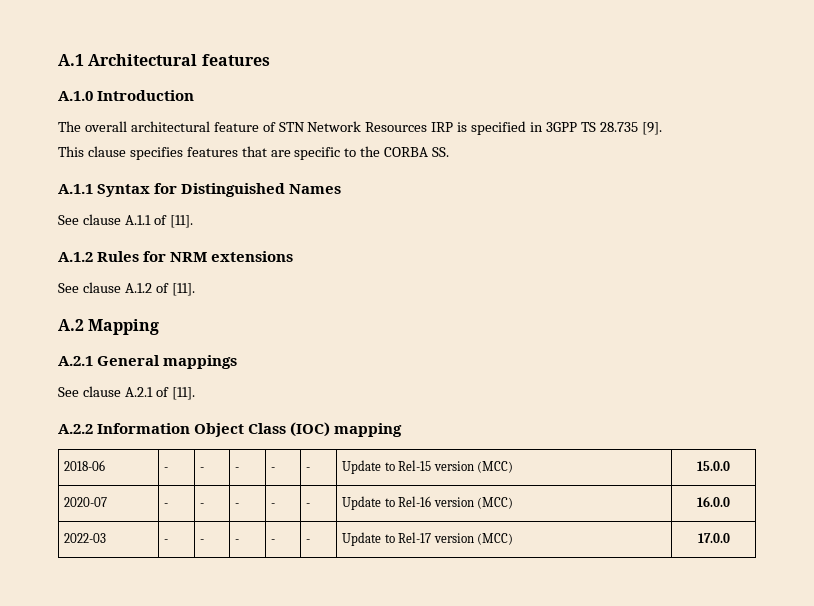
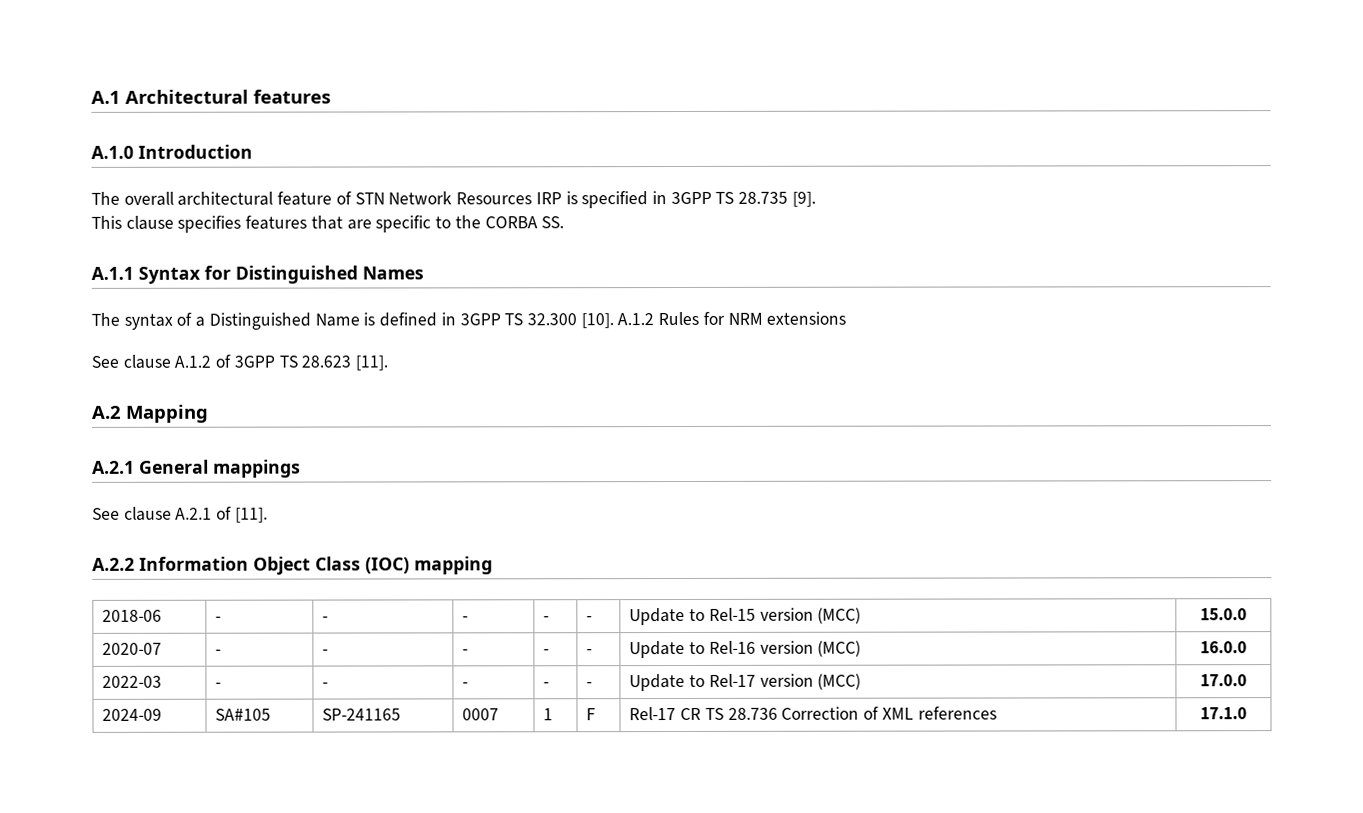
[58,214,193,228] See clause A.1.1 of [11]. // -> [91,312,614,330] The syntax of a Distinguished Name is defined in 3GPP TS 32.300 [10].
(169, 288) none -> [233,355,352,368] 3GPP TS 28.623
(730, 538) none -> [102,708,163,721] [215,708,272,721] [322,708,402,721] [462,708,500,721] [543,708,554,721] [586,708,597,721] [629,706,997,721] [1200,707,1247,720] // 2024-09 | SA#105 | SP-241165 | 0007 | 1 | F | Rel-17 CR TS 28.736 Correction of XML references | 17.1.0

